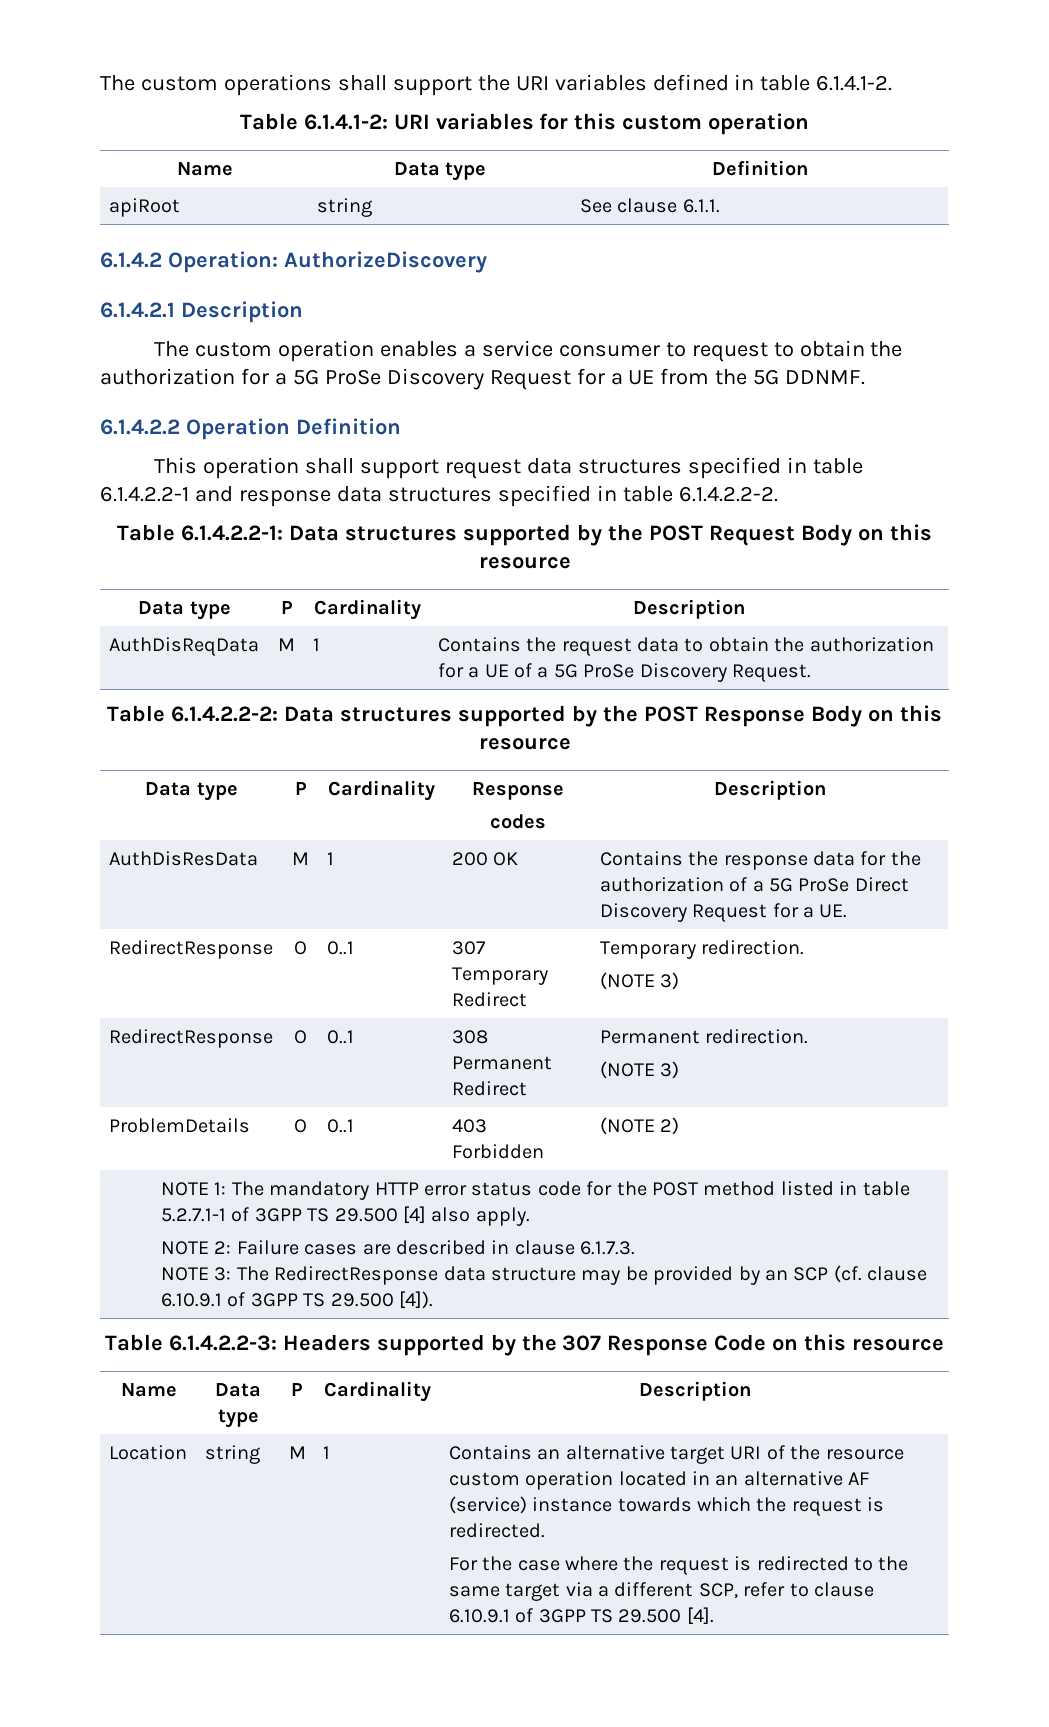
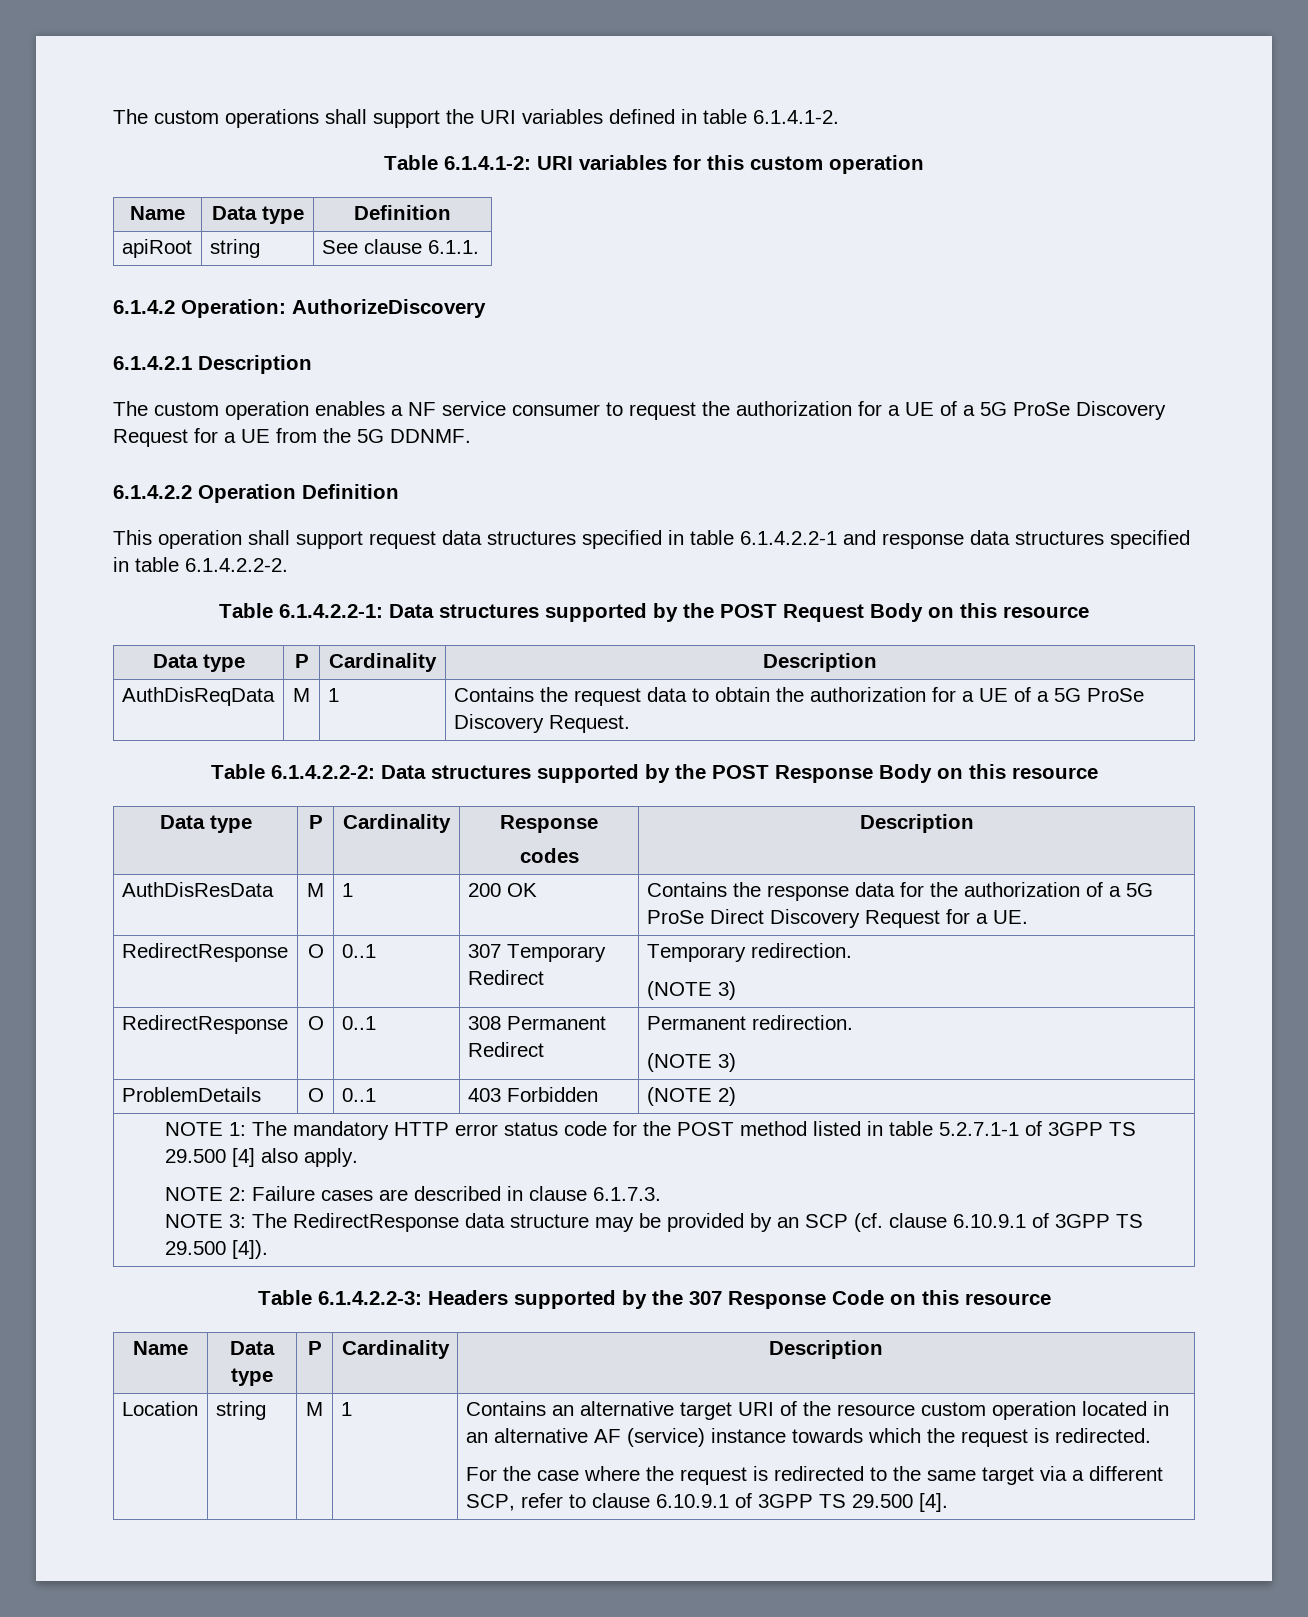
(476, 351) none -> [408,402,436,416] NF
[773,340,903,357] [100,368,287,385] to obtain the authorization for a -> [702,401,975,416] the authorization for a UE of a

